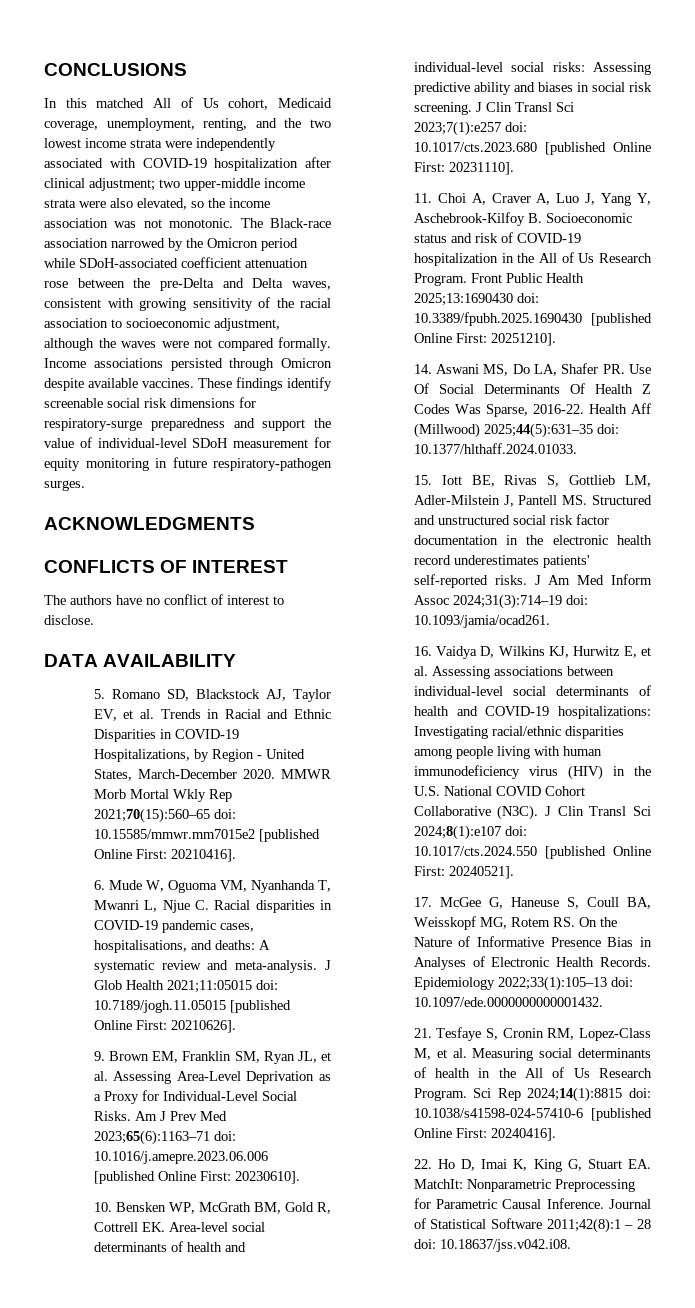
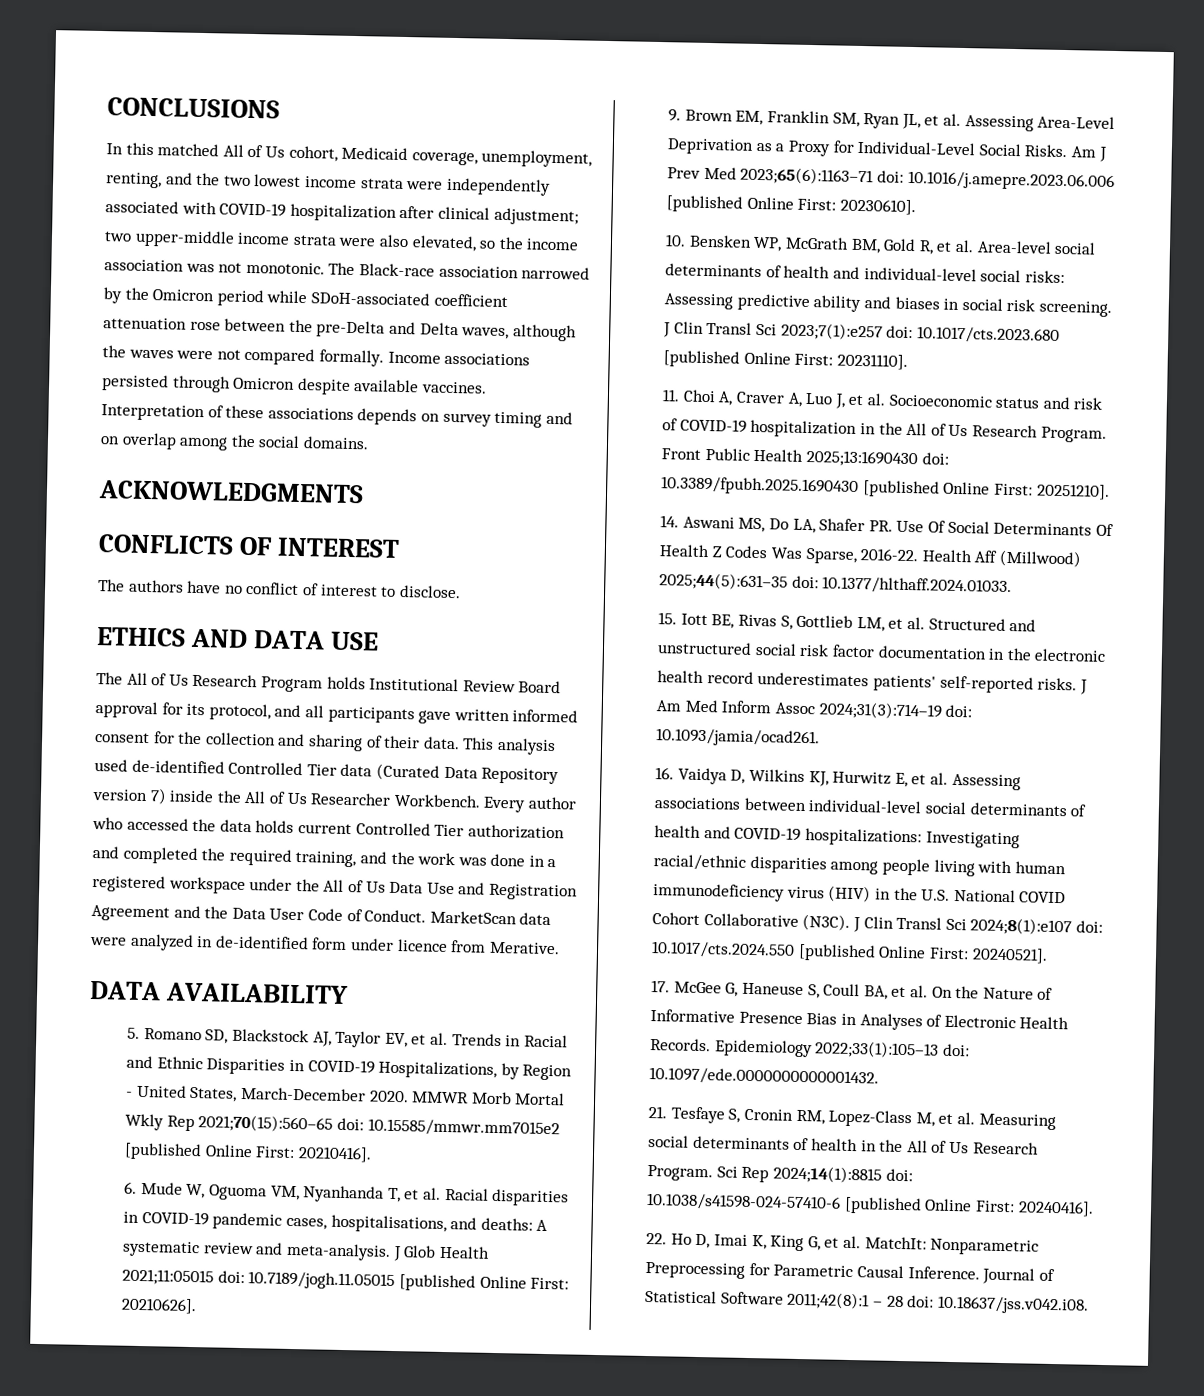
[44,297,331,311] [44,318,280,331] consistent with growing sensitivity of the racial association to socioeconomic adjustment, -> (510, 333) none
[198,377,332,391] [44,397,256,408] [44,418,331,431] [44,437,332,448] [44,457,332,471] [44,480,85,491] These findings identify screenable social risk dimensions for respiratory-surge preparedness and support the value of individual-level SDoH measurement for equity monitoring in future respiratory-pathogen surges. -> [101,404,573,428] [100,432,369,451] Interpretation of these associations depends on survey timing and on overlap among the social domains.
(94, 620) none -> [96,627,380,651] [96,672,562,694] [95,701,579,725] [95,731,556,756] [94,759,560,785] [92,788,577,813] [92,816,565,840] [92,845,557,868] [92,874,578,901] [91,904,552,926] [90,933,560,955] // ETHICS AND DATA USE // The All of Us Research Program holds Institutional Review Board approval for its protocol, and all participants gave written informed consent for the collection and sharing of their data. This analysis used de-identified Controlled Tier data (Curated Data Repository version 7) inside the All of Us Researcher Workbench. Every author who accessed the data holds current Controlled Tier authorization and completed the required training, and the work was done in a registered workspace under the All of Us Data Use and Registration Agreement and the Data User Code of Conduct. MarketScan data were analyzed in de-identified form under licence from Merative.
[93,900,209,913] Mwanri L, Njue C. -> [404,1187,441,1200] et al.
[93,1222,165,1232] Cottrell EK. -> [936,239,974,253] et al.
[601,193,651,206] [413,212,542,226] Yang Y, Aschebrook-Kilfoy B. -> [848,393,886,406] et al.
[413,495,588,507] Adler-Milstein J, Pantell MS. -> [888,616,925,630] et al.
[413,916,575,930] Weisskopf MG, Rotem RS. -> [891,985,928,998] et al.
[587,1159,651,1169] Stuart EA. -> [824,1235,861,1249] et al.

